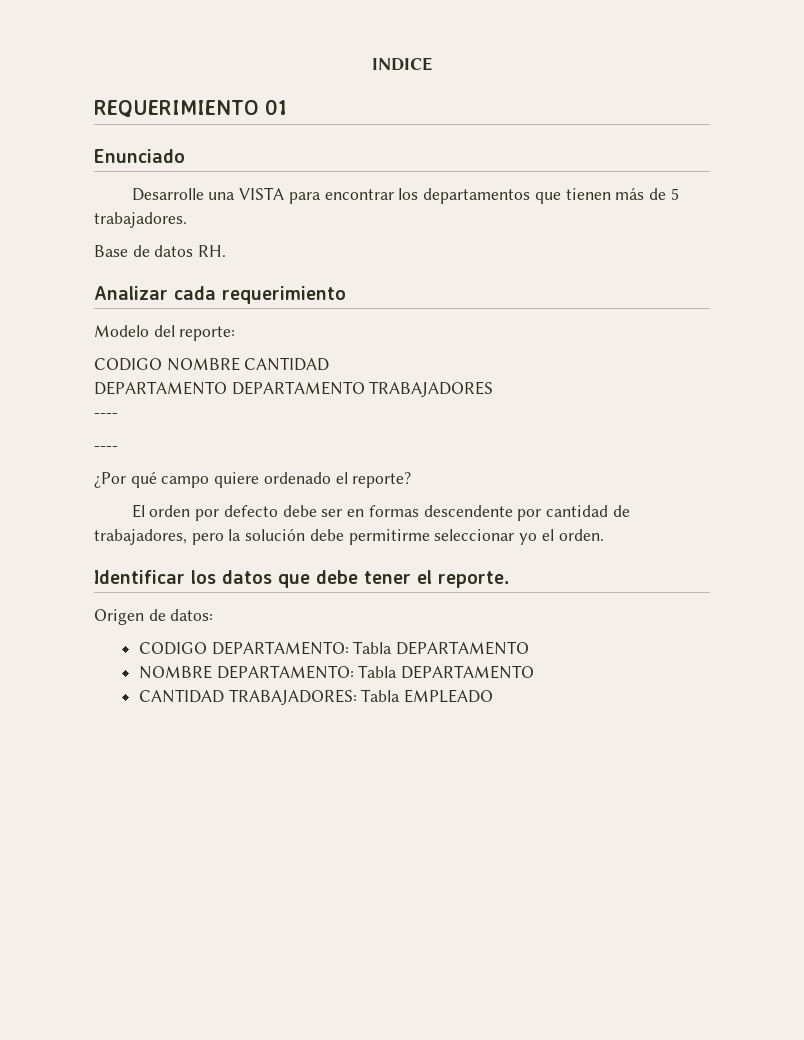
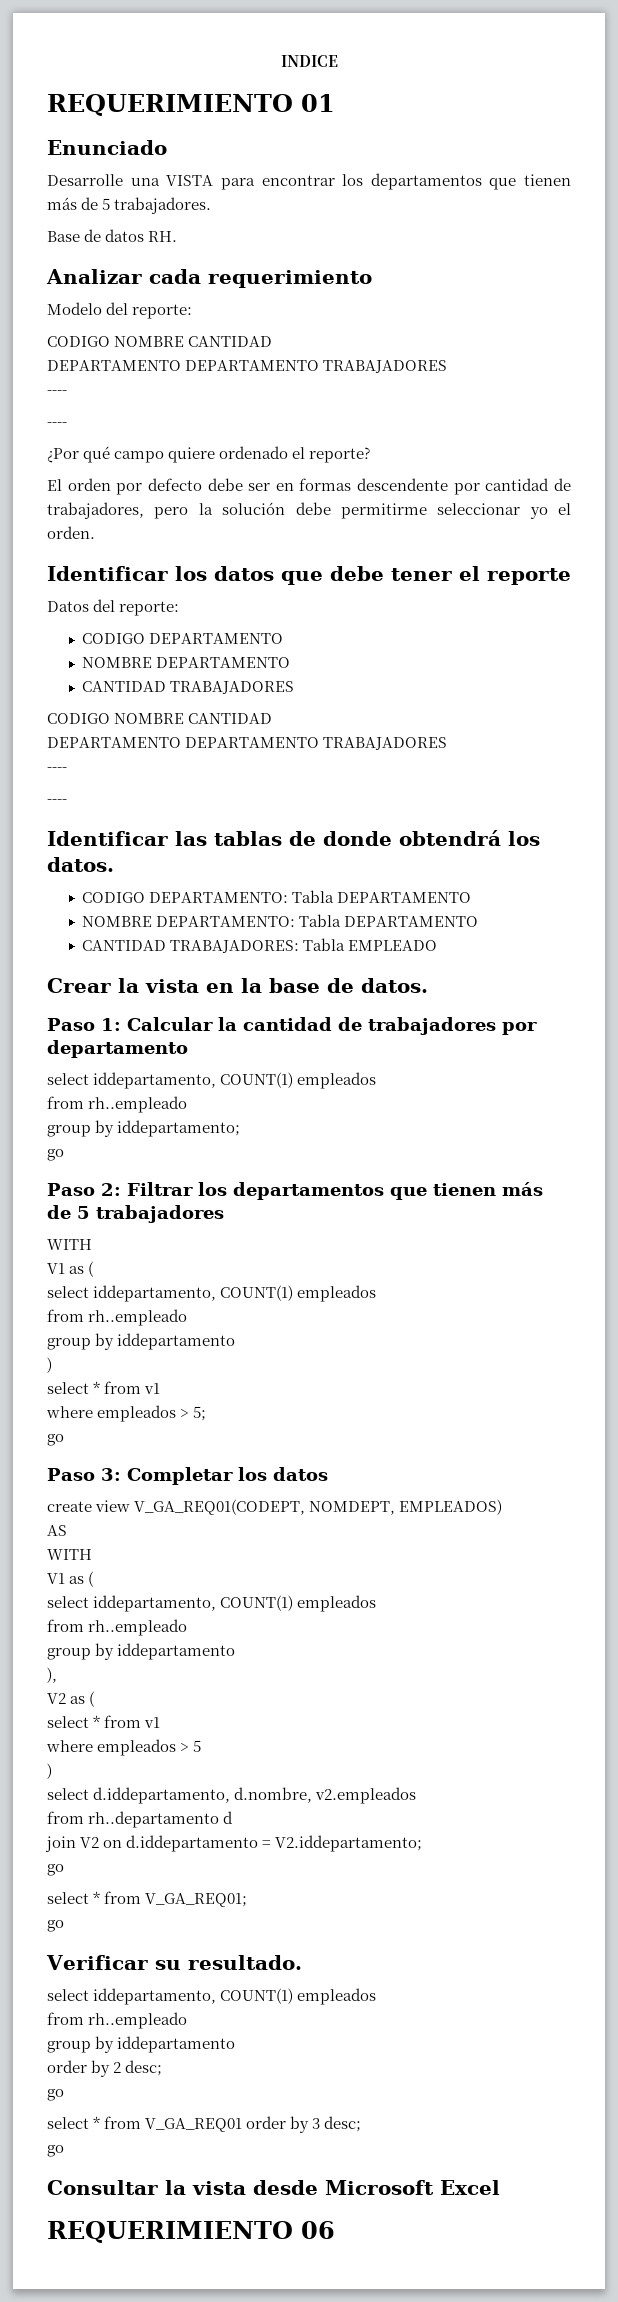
[438,571,509,588] [94,609,214,625] reporte. // Origen de datos: -> [487,568,571,585] [47,599,180,616] [82,633,284,644] [82,657,291,668] [82,681,295,694] [47,713,273,724] [47,737,448,750] [47,767,67,772] [47,799,67,804] [47,830,540,846] [47,857,114,872] reporte // Datos del reporte: // CODIGO DEPARTAMENTO // NOMBRE DEPARTAMENTO // CANTIDAD TRABAJADORES // CODIGO NOMBRE CANTIDAD // DEPARTAMENTO DEPARTAMENTO TRABAJADORES // ---- // ---- // Identificar las tablas de donde obtendrá los datos.
(494, 696) none -> [47,978,428,993] [47,1017,537,1035] [47,1040,188,1058] [47,1072,377,1089] [47,1096,188,1113] [47,1120,241,1137] [47,1149,64,1161] [47,1182,543,1200] [47,1205,224,1223] [47,1239,92,1250] [47,1261,95,1277] [47,1285,377,1302] [47,1309,188,1326] [47,1333,236,1350] [47,1357,52,1373] [47,1381,161,1394] [46,1405,207,1422] [47,1434,64,1446] [47,1467,328,1485] [47,1499,503,1515] [47,1525,67,1536] [47,1549,92,1560] [47,1571,95,1587] [47,1595,377,1612] [47,1619,188,1636] [47,1643,236,1660] [47,1667,57,1683] [47,1691,96,1707] [47,1715,161,1728] [46,1739,202,1756] [47,1763,52,1779] [47,1787,417,1804] [47,1811,234,1828] [45,1835,423,1852] [47,1864,64,1876] [47,1891,248,1907] [47,1920,64,1932] [46,1955,302,1970] [47,1988,377,2005] [47,2012,188,2029] [47,2036,236,2053] [47,2060,163,2077] [47,2089,64,2101] [47,2116,362,2133] [47,2145,64,2157] [47,2180,500,2195] [47,2221,335,2243] // Crear la vista en la base de datos. // Paso 1: Calcular la cantidad de trabajadores por departamento // select iddepartamento, COUNT(1) empleados // from rh..empleado // group by iddepartamento; // go // Paso 2: Filtrar los departamentos que tienen más de 5 trabajadores // WITH // V1 as ( // select iddepartamento, COUNT(1) empleados // from rh..empleado // group by iddepartamento // ) // select * from v1 // where empleados > 5; // go // Paso 3: Completar los datos // create view V_GA_REQ01(CODEPT, NOMDEPT, EMPLEADOS) // AS // WITH // V1 as ( // select iddepartamento, COUNT(1) empleados // from rh..empleado // group by iddepartamento // ), // V2 as ( // select * from v1 // where empleados > 5 // ) // select d.iddepartamento, d.nombre, v2.empleados // from rh..departamento d // join V2 on d.iddepartamento = V2.iddepartamento; // go // select * from V_GA_REQ01; // go // Verificar su resultado. // select iddepartamento, COUNT(1) empleados // from rh..empleado // group by iddepartamento // order by 2 desc; // go // select * from V_GA_REQ01 order by 3 desc; // go // Consultar la vista desde Microsoft Excel // REQUERIMIENTO 06

